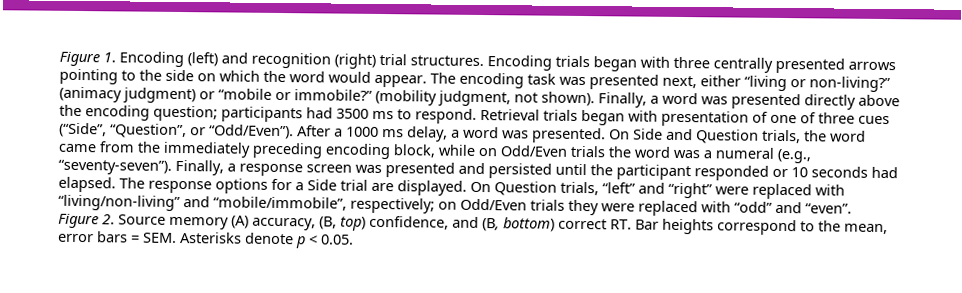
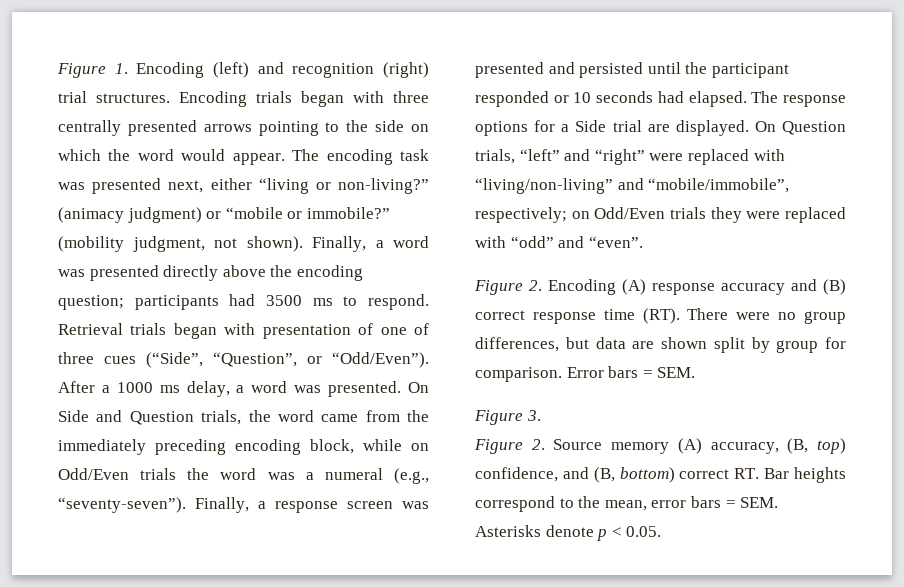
(852, 208) none -> [474,279,846,295] [475,308,846,324] [475,337,846,353] [475,366,696,382] [474,410,541,425] // Figure 2. Encoding (A) response accuracy and (B) correct response time (RT). There were no group differences, but data are shown split by group for comparison. Error bars = SEM. // Figure 3.

